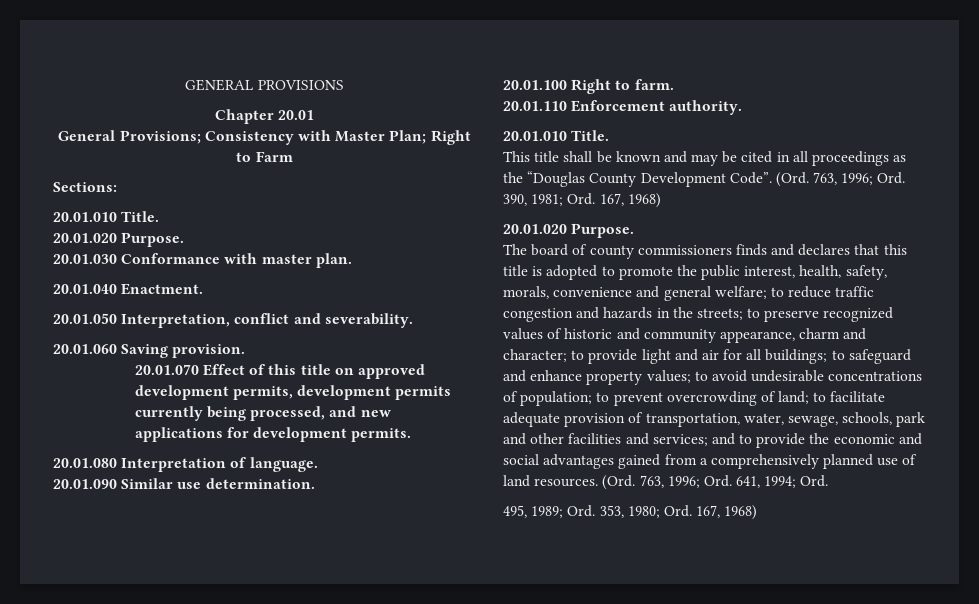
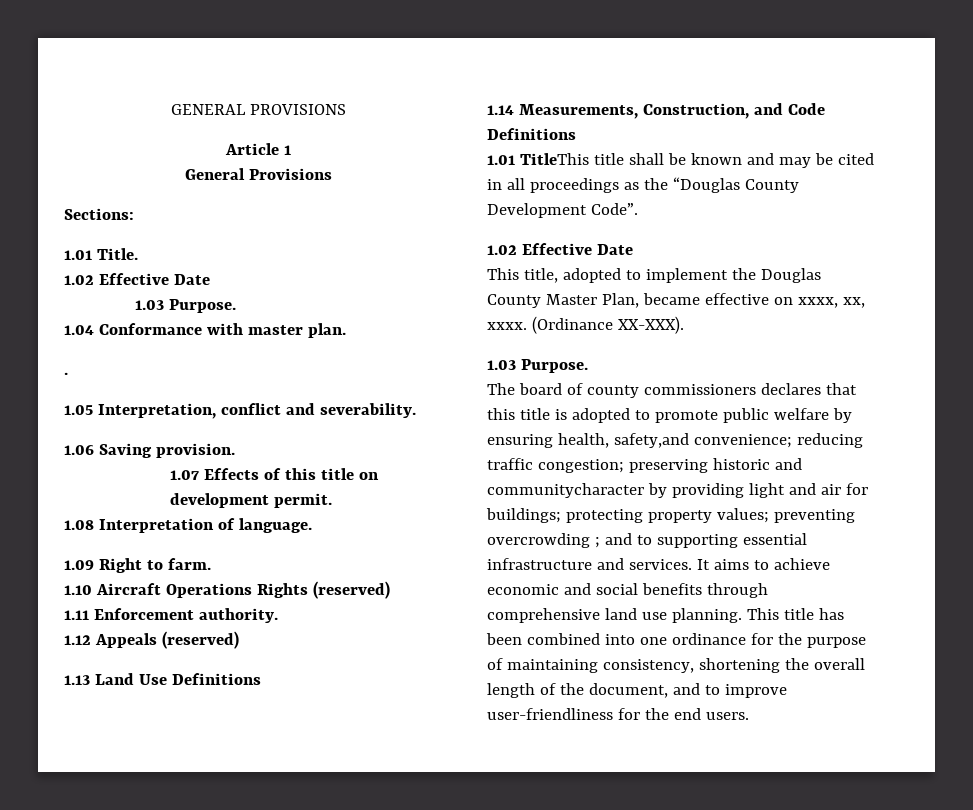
[214,109,315,124] Chapter 20.01 -> [225,143,291,155] Article 1
[119,130,471,145] [236,151,293,162] Provisions; Consistency with Master Plan; Right to Farm -> [248,168,332,180] Provisions
[53,211,160,222] [53,232,185,247] [53,254,117,264] 20.01.010 Title. // 20.01.020 Purpose. // 20.01.030 -> [64,248,138,260] [64,273,210,285] [134,299,236,313] [64,325,94,335] 1.01 Title. // 1.02 Effective Date // 1.03 Purpose. // 1.04
[53,283,204,295] [53,313,117,324] 20.01.040 Enactment. // 20.01.050 -> [64,372,68,375] [64,405,93,415] . // 1.05
[53,344,117,354] 20.01.060 -> [64,445,94,455] 1.06
[134,364,246,376] 20.01.070 Effect -> [169,468,259,480] 1.07 Effects
[357,364,425,379] [134,385,452,400] [134,406,391,421] [134,427,412,442] [53,457,318,472] [53,478,315,489] [503,79,674,94] [503,100,743,115] [503,130,610,141] [503,151,530,162] approved development permits, development permits currently being processed, and new applications for development permits. // 20.01.080 Interpretation of language. // 20.01.090 Similar use determination. // 20.01.100 Right to farm. // 20.01.110 Enforcement authority. // 20.01.010 Title. // This -> [169,493,332,508] [64,518,312,533] [64,558,211,573] [64,581,390,599] [64,608,278,623] [64,631,239,649] [64,673,261,685] [487,103,825,119] [487,128,576,140] [487,153,589,165] development permit. // 1.08 Interpretation of language. // 1.09 Right to farm. // 1.10 Aircraft Operations Rights (reserved) // 1.11 Enforcement authority. // 1.12 Appeals (reserved) // 1.13 Land Use Definitions // 1.14 Measurements, Construction, and Code Definitions // 1.01 TitleThis
[775,172,906,187] [503,193,661,208] [503,224,567,234] (Ord. 763, 1996; Ord. 390, 1981; Ord. 167, 1968) // 20.01.020 -> [487,243,633,255] [487,268,821,283] [487,293,865,308] [487,316,684,334] [487,360,516,370] // 1.02 Effective Date // This title, adopted to implement the Douglas County Master Plan, became effective on xxxx, xx, xxxx. (Ordinance XX-XXX). // 1.03
[735,244,795,256] finds and -> (756, 389) none
[676,265,887,280] [503,286,875,301] [503,307,894,322] [503,328,867,343] [503,349,911,364] [503,370,923,385] [503,391,886,406] [503,412,926,427] [503,433,922,448] [503,454,918,469] [503,475,829,490] [503,505,758,520] the public interest, health, safety, morals, convenience and general welfare; to reduce traffic congestion and hazards in the streets; to preserve recognized values of historic and community appearance, charm and character; to provide light and air for all buildings; to safeguard and enhance property values; to avoid undesirable concentrations of population; to prevent overcrowding of land; to facilitate adequate provision of transportation, water, sewage, schools, park and other facilities and services; and to provide the economic and social advantages gained from a comprehensively planned use of land resources. (Ord. 763, 1996; Ord. 641, 1994; Ord. // 495, 1989; Ord. 353, 1980; Ord. 167, 1968) -> [722,408,852,423] [487,433,863,448] [487,458,802,473] [487,483,868,498] [486,508,855,523] [487,533,807,548] [487,558,830,570] [487,583,768,598] [487,608,844,623] [486,633,866,648] [487,658,865,673] [487,683,787,698] [487,708,749,720] public welfare by ensuring health, safety,and convenience; reducing traffic congestion; preserving historic and communitycharacter by providing light and air for buildings; protecting property values; preventing overcrowding ; and to supporting essential infrastructure and services. It aims to achieve economic and social benefits through comprehensive land use planning. This title has been combined into one ordinance for the purpose of maintaining consistency, shortening the overall length of the document, and to improve user-friendliness for the end users.

